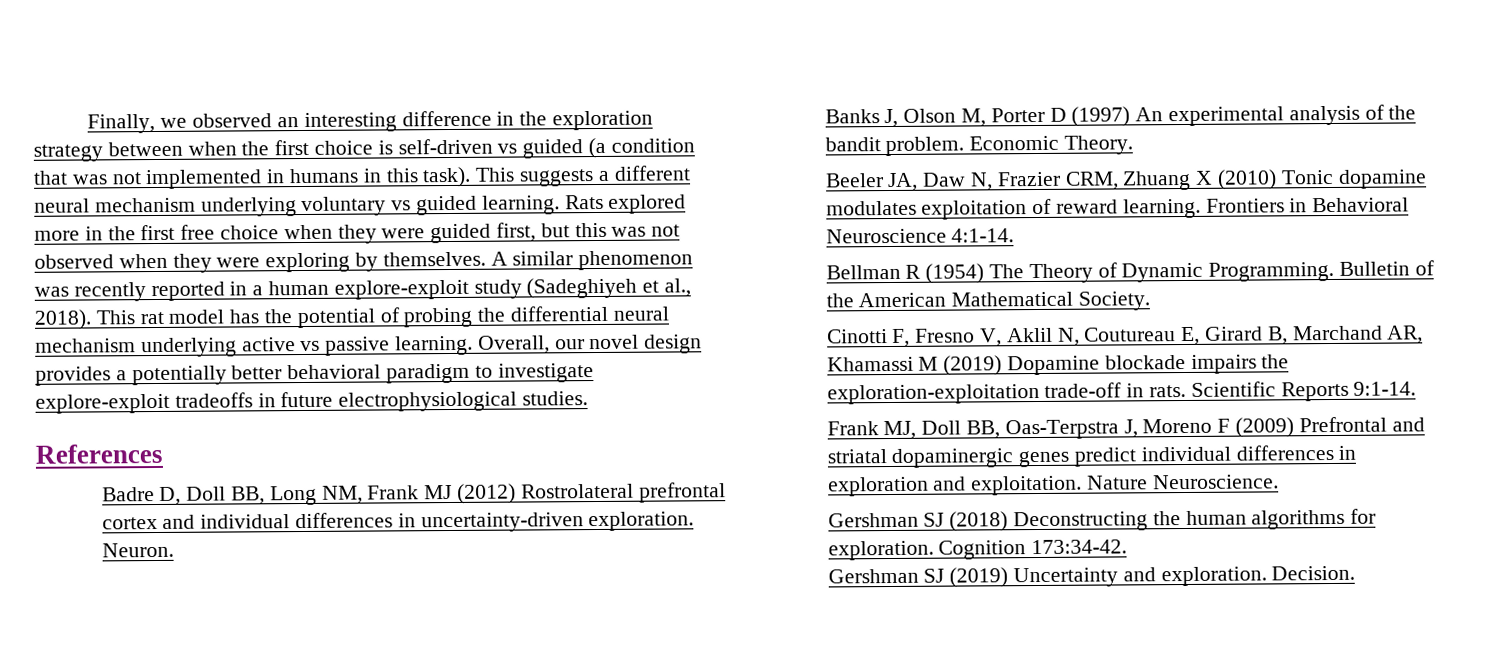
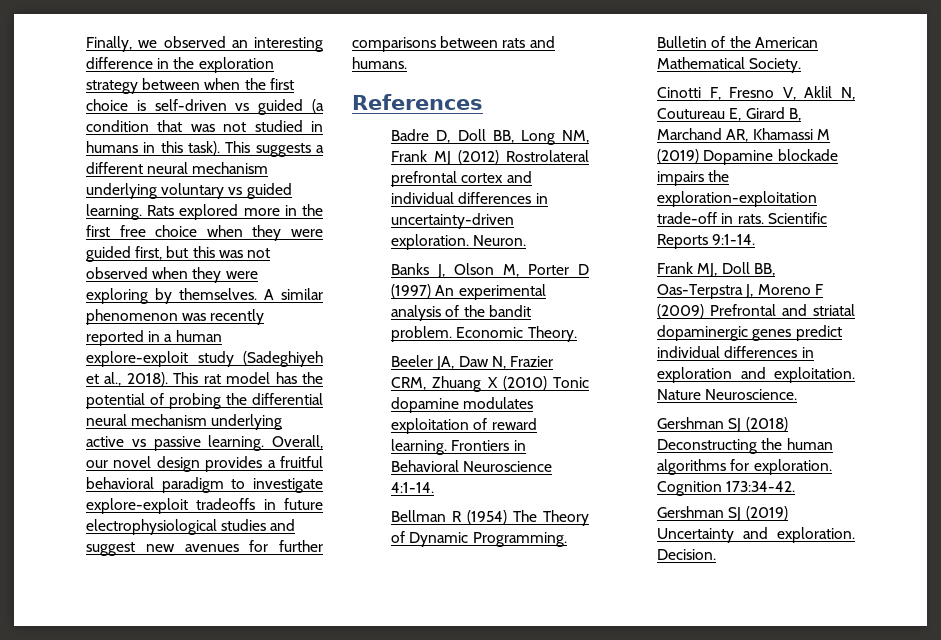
[145,169,263,190] implemented -> [254,120,303,132] studied
[131,365,283,386] potentially better -> [280,456,323,468] fruitful
[522,391,589,406] studies. -> [221,519,296,531] [86,540,323,556] [352,36,555,52] [352,57,407,69] studies and suggest new avenues for further comparisons between rats and humans.

